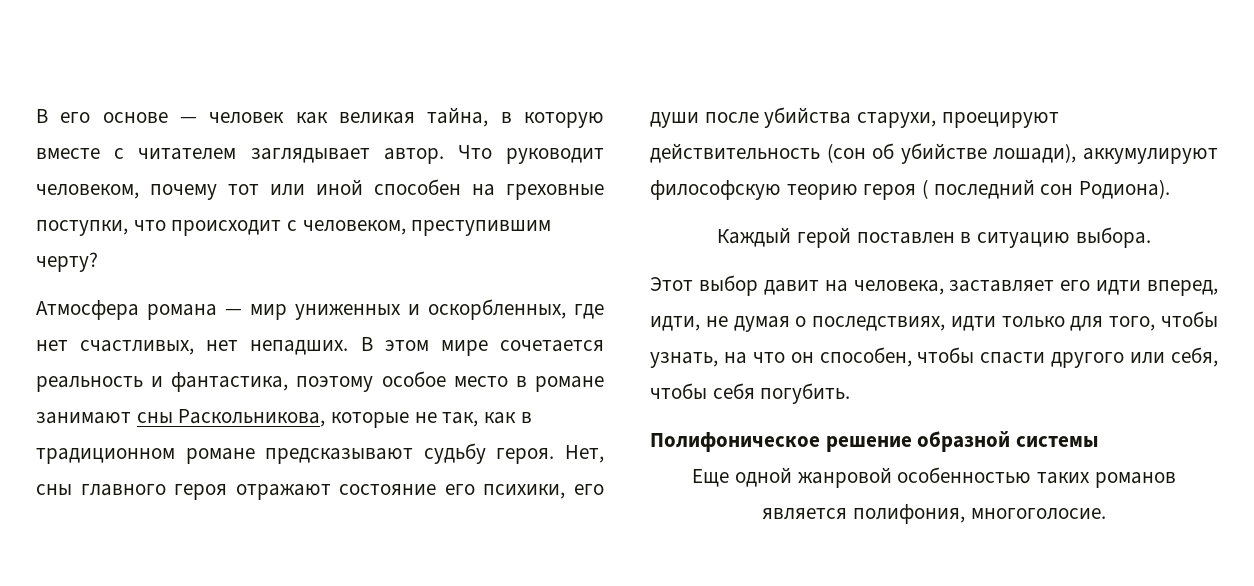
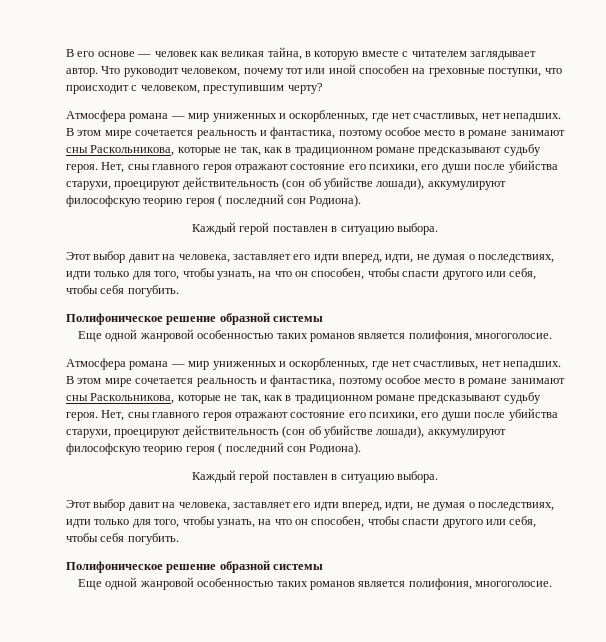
(1106, 514) none -> [66,358,562,370] [66,375,565,387] [66,392,541,404] [66,408,558,421] [66,425,506,438] [66,442,362,455] [192,470,438,483] [66,499,554,511] [66,516,537,528] [66,533,179,545] [66,560,324,573] [78,577,552,590] // Атмосфера романа — мир униженных и оскорбленных, где нет счастливых, нет непадших. В этом мире сочетается реальность и фантастика, поэтому особое место в романе занимают сны Раскольникова, которые не так, как в традиционном романе предсказывают судьбу героя. Нет, сны главного героя отражают состояние его психики, его души после убийства старухи, проецируют действительность (сон об убийстве лошади), аккумулируют философскую теорию героя ( последний сон Родиона). // Каждый герой поставлен в ситуацию выбора. // Этот выбор давит на человека, заставляет его идти вперед, идти, не думая о последствиях, идти только для того, чтобы узнать, на что он способен, чтобы спасти другого или себя, чтобы себя погубить. // Полифоническое решение образной системы // Еще одной жанровой особенностью таких романов является полифония, многоголосие.

